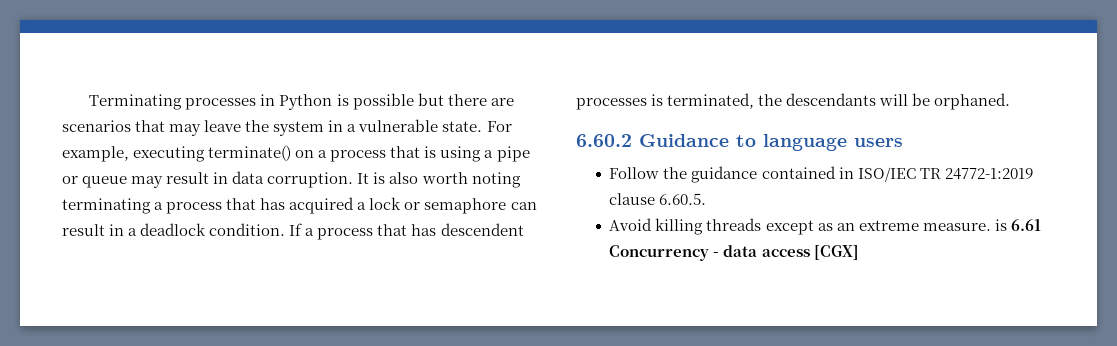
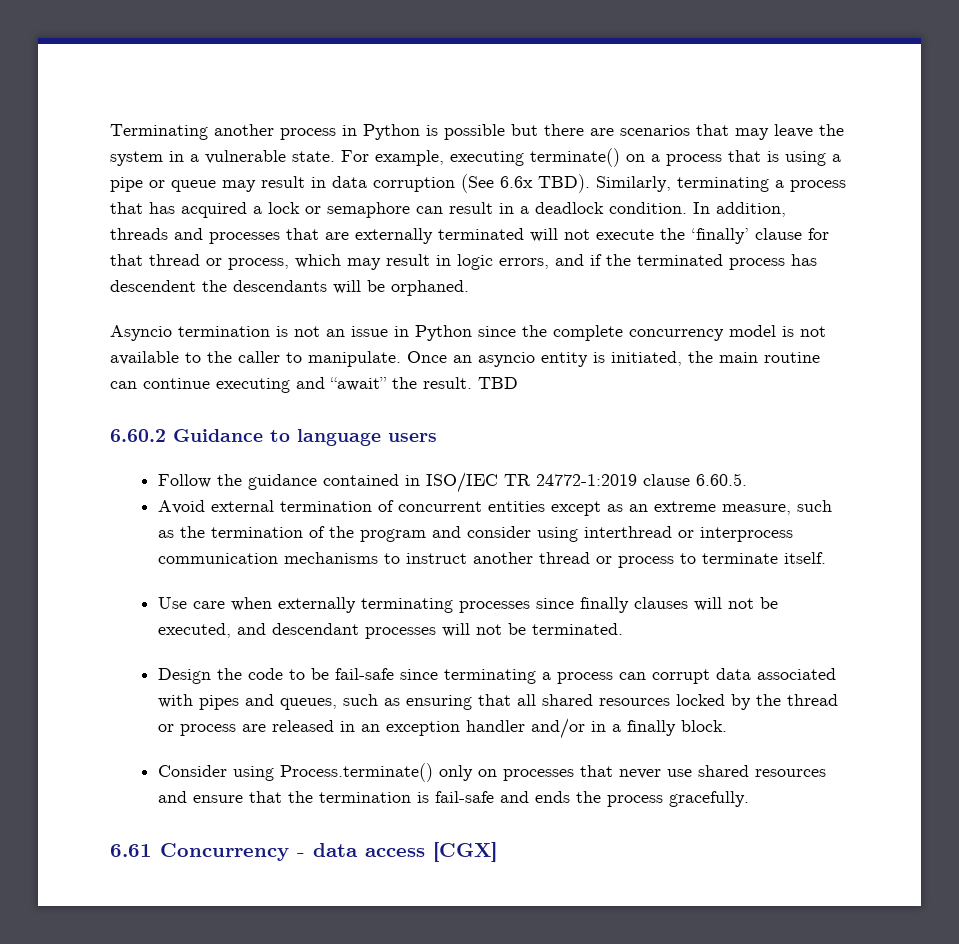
[185,98,257,110] processes -> [214,124,336,140] another process
[267,172,521,188] corruption. It is also worth noting -> [373,174,671,193] corruption (See 6.6x TBD). Similarly,
[289,223,524,240] [576,93,755,110] If a process that has descendent processes is terminated, -> [693,202,786,217] [110,228,829,244] [110,254,817,270] [110,280,196,292] In addition, threads and processes that are externally terminated will not execute the ‘finally’ clause for that thread or process, which may result in logic errors, and if the terminated process has descendent
(1011, 101) none -> [110,325,826,341] [110,351,820,367] [110,377,518,393] // Asyncio termination is not an issue in Python since the complete concurrency model is not available to the caller to manipulate. Once an asyncio entity is initiated, the main routine can continue executing and “await” the result. TBD
[655,218,1007,235] killing threads except as an extreme measure. is -> [210,500,832,516] [157,526,793,542] [157,552,826,568] [157,597,778,613] [157,623,623,639] [157,668,836,684] [157,694,838,710] [157,718,727,739] [157,763,826,782] [157,791,749,807] external termination of concurrent entities except as an extreme measure, such as the termination of the program and consider using interthread or interprocess communication mechanisms to instruct another thread or process to terminate itself. // Use care when externally terminating processes since finally clauses will not be executed, and descendant processes will not be terminated. // Design the code to be fail-safe since terminating a process can corrupt data associated with pipes and queues, such as ensuring that all shared resources locked by the thread or process are released in an exception handler and/or in a finally block. // Consider using Process.terminate() only on processes that never use shared resources and ensure that the termination is fail-safe and ends the process gracefully. //

